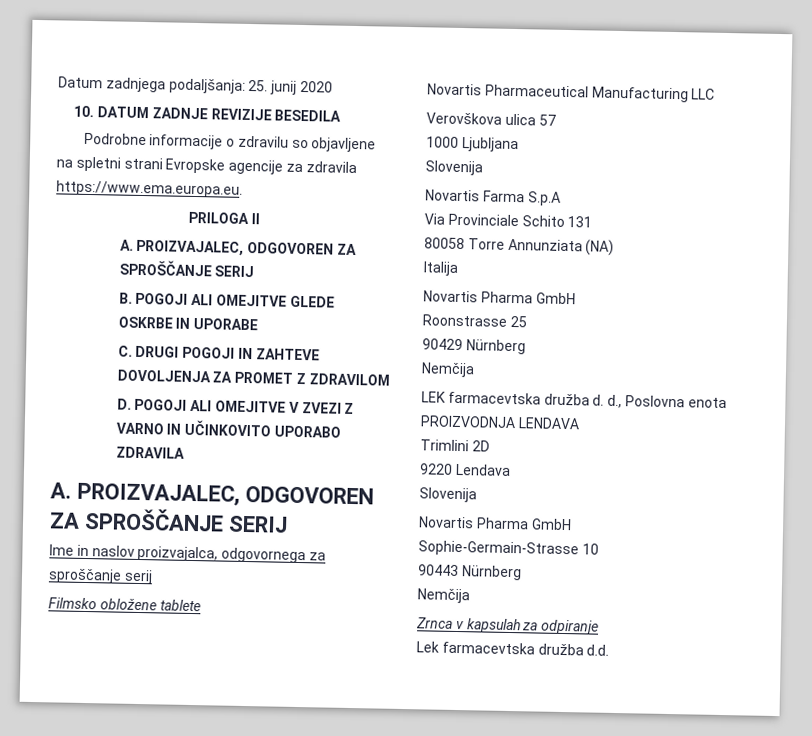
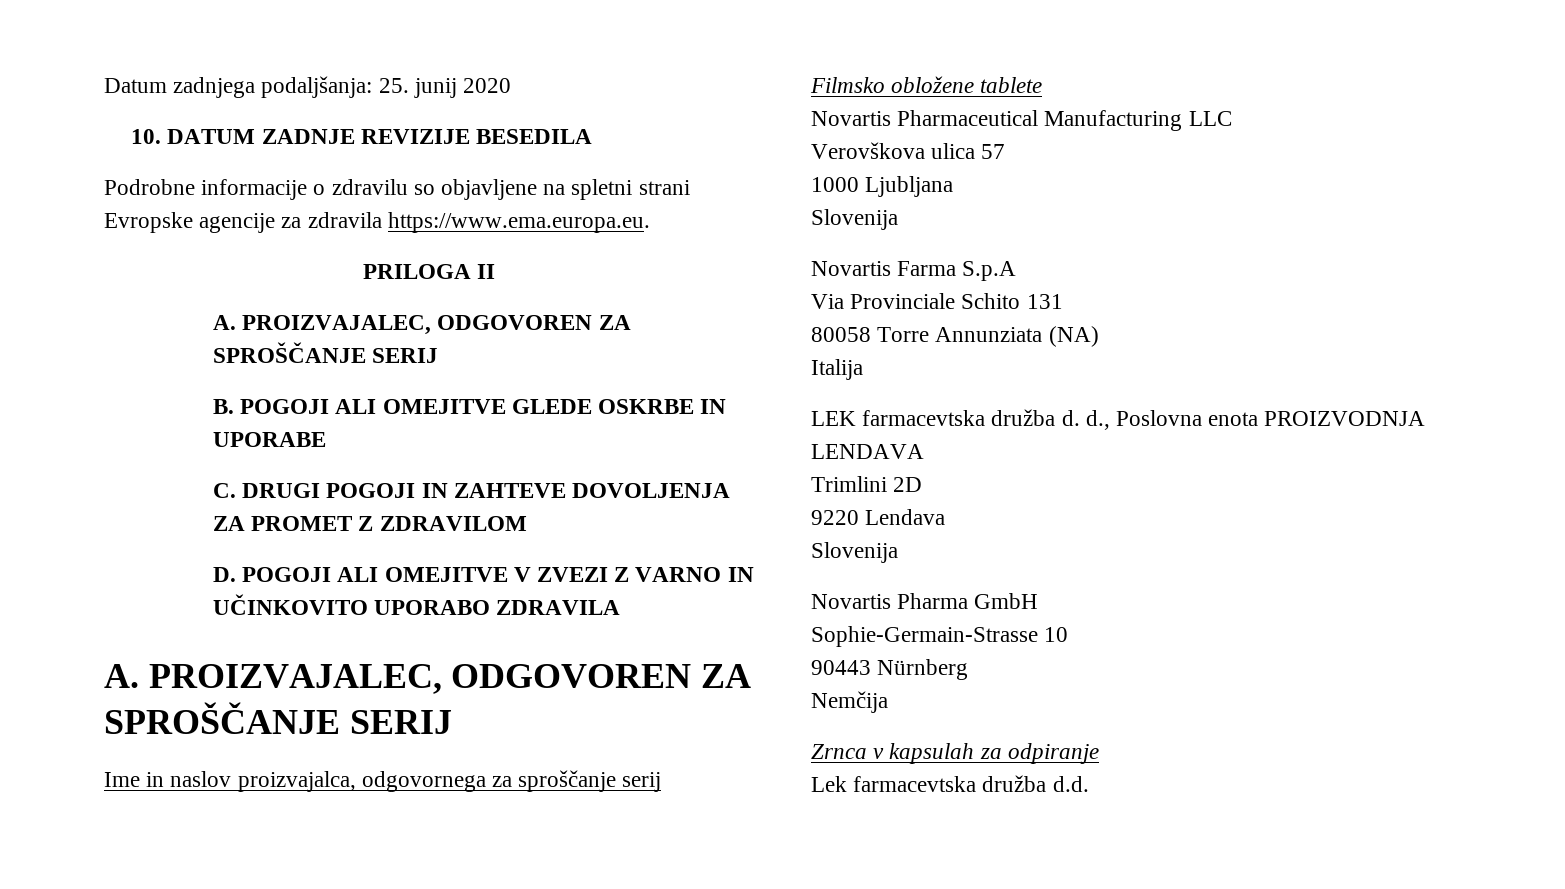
[423,290,576,305] [422,314,527,328] [422,338,526,355] [421,362,475,378] // Novartis Pharma GmbH // Roonstrasse 25 // 90429 Nürnberg // Nemčija -> (863, 369) none

